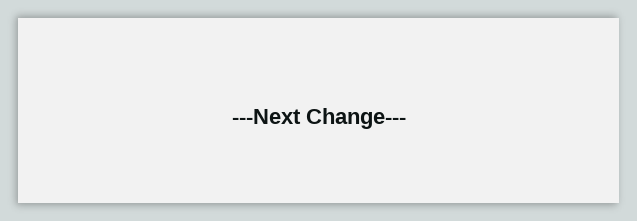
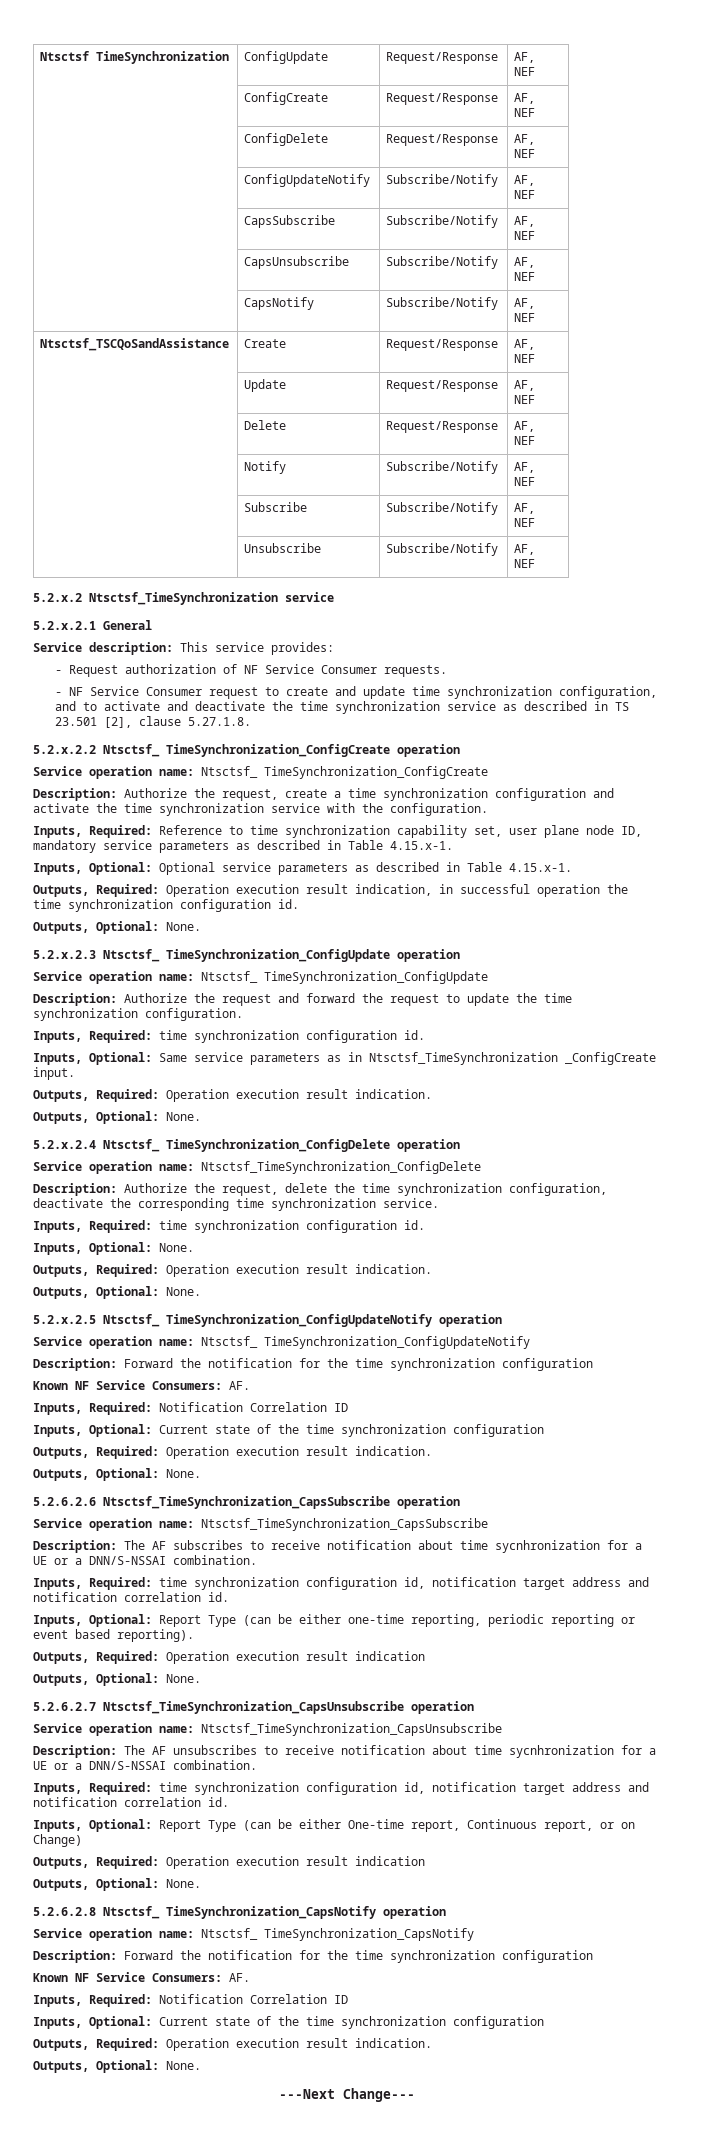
(231, 116) none -> [40,51,230,64] [244,51,329,64] [386,52,499,64] [514,52,536,63] [514,67,536,76] [244,92,329,105] [386,93,499,105] [514,93,536,104] [514,108,536,117] [244,133,329,146] [386,134,499,146] [514,134,536,145] [514,149,536,158] [244,174,371,187] [386,174,499,187] [514,175,536,186] [514,190,536,199] [244,215,336,228] [386,215,499,228] [514,216,536,227] [514,231,536,240] [244,256,350,269] [386,256,499,269] [514,257,536,268] [514,272,536,281] [244,297,315,310] [386,297,499,310] [514,298,536,309] [514,313,536,322] [40,338,230,351] [244,339,287,348] [386,339,499,351] [514,339,536,350] [514,354,536,363] [244,379,287,392] [386,380,499,392] [514,380,536,391] [514,395,536,404] [244,420,287,430] [386,421,499,433] [514,421,536,432] [514,436,536,445] [244,461,287,474] [386,461,499,474] [514,462,536,473] [514,477,536,486] [244,502,308,512] [386,502,499,515] [514,503,536,514] [514,518,536,527] [244,543,322,553] [386,543,499,556] [514,544,536,555] [514,559,536,568] [33,592,334,605] [33,620,152,630] [33,642,334,655] [55,664,448,677] [55,686,658,699] [55,701,630,714] [55,716,252,728] [33,744,460,757] [33,766,488,779] [33,788,614,801] [33,803,488,816] [33,825,642,838] [33,840,453,853] [33,862,572,875] [33,884,628,897] [33,899,299,912] [33,921,201,934] [33,949,460,962] [33,971,488,984] [33,993,572,1006] [33,1008,243,1021] [33,1030,425,1043] [33,1052,656,1065] [33,1067,75,1080] [33,1089,432,1102] [33,1111,201,1124] [33,1139,460,1152] [33,1161,481,1174] [33,1183,607,1196] [33,1198,439,1211] [33,1220,425,1233] [33,1242,194,1255] [33,1264,432,1277] [33,1286,201,1299] [33,1314,502,1327] [33,1336,530,1349] [33,1358,593,1371] [33,1380,250,1390] [33,1402,348,1415] [33,1424,544,1437] [33,1446,432,1459] [33,1468,201,1481] [33,1496,460,1509] [33,1518,488,1531] [33,1540,642,1553] [33,1555,257,1565] [33,1577,649,1590] [33,1592,229,1602] [33,1614,635,1627] [33,1629,194,1642] [33,1651,425,1664] [33,1673,201,1686] [33,1701,474,1714] [33,1723,502,1736] [33,1745,656,1758] [33,1760,257,1770] [33,1782,649,1795] [33,1797,229,1807] [33,1819,635,1832] [33,1834,82,1847] [33,1856,425,1869] [33,1878,201,1891] [33,1906,446,1919] [33,1928,474,1941] [33,1950,593,1963] [33,1972,250,1982] [33,1994,348,2007] [33,2016,544,2029] [33,2038,432,2051] [33,2060,201,2073] Ntsctsf TimeSynchronization | ConfigUpdate | Request/Response | AF, NEF // | ConfigCreate | Request/Response | AF, NEF // | ConfigDelete | Request/Response | AF, NEF // | ConfigUpdateNotify | Subscribe/Notify | AF, NEF // | CapsSubscribe | Subscribe/Notify | AF, NEF // | CapsUnsubscribe | Subscribe/Notify | AF, NEF // | CapsNotify | Subscribe/Notify | AF, NEF // Ntsctsf_TSCQoSandAssistance | Create | Request/Response | AF, NEF // | Update | Request/Response | AF, NEF // | Delete | Request/Response | AF, NEF // | Notify | Subscribe/Notify | AF, NEF // | Subscribe | Subscribe/Notify | AF, NEF // | Unsubscribe | Subscribe/Notify | AF, NEF // 5.2.x.2 Ntsctsf_TimeSynchronization service // 5.2.x.2.1 General // Service description: This service provides: // - Request authorization of NF Service Consumer requests. // - NF Service Consumer request to create and update time synchronization configuration, and to activate and deactivate the time synchronization service as described in TS 23.501 [2], clause 5.27.1.8. // 5.2.x.2.2 Ntsctsf_ TimeSynchronization_ConfigCreate operation // Service operation name: Ntsctsf_ TimeSynchronization_ConfigCreate // Description: Authorize the request, create a time synchronization configuration and activate the time synchronization service with the configuration. // Inputs, Required: Reference to time synchronization capability set, user plane node ID, mandatory service parameters as described in Table 4.15.x-1. // Inputs, Optional: Optional service parameters as described in Table 4.15.x-1. // Outputs, Required: Operation execution result indication, in successful operation the time synchronization configuration id. // Outputs, Optional: None. // 5.2.x.2.3 Ntsctsf_ TimeSynchronization_ConfigUpdate operation // Service operation name: Ntsctsf_ TimeSynchronization_ConfigUpdate // Description: Authorize the request and forward the request to update the time synchronization configuration. // Inputs, Required: time synchronization configuration id. // Inputs, Optional: Same service parameters as in Ntsctsf_TimeSynchronization _ConfigCreate input. // Outputs, Required: Operation execution result indication. // Outputs, Optional: None. // 5.2.x.2.4 Ntsctsf_ TimeSynchronization_ConfigDelete operation // Service operation name: Ntsctsf_TimeSynchronization_ConfigDelete // Description: Authorize the request, delete the time synchronization configuration, deactivate the corresponding time synchronization service. // Inputs, Required: time synchronization configuration id. // Inputs, Optional: None. // Outputs, Required: Operation execution result indication. // Outputs, Optional: None. // 5.2.x.2.5 Ntsctsf_ TimeSynchronization_ConfigUpdateNotify operation // Service operation name: Ntsctsf_ TimeSynchronization_ConfigUpdateNotify // Description: Forward the notification for the time synchronization configuration // Known NF Service Consumers: AF. // Inputs, Required: Notification Correlation ID // Inputs, Optional: Current state of the time synchronization configuration // Outputs, Required: Operation execution result indication. // Outputs, Optional: None. // 5.2.6.2.6 Ntsctsf_TimeSynchronization_CapsSubscribe operation // Service operation name: Ntsctsf_TimeSynchronization_CapsSubscribe // Description: The AF subscribes to receive notification about time sycnhronization for a UE or a DNN/S-NSSAI combination. // Inputs, Required: time synchronization configuration id, notification target address and notification correlation id. // Inputs, Optional: Report Type (can be either one-time reporting, periodic reporting or event based reporting). // Outputs, Required: Operation execution result indication // Outputs, Optional: None. // 5.2.6.2.7 Ntsctsf_TimeSynchronization_CapsUnsubscribe operation // Service operation name: Ntsctsf_TimeSynchronization_CapsUnsubscribe // Description: The AF unsubscribes to receive notification about time sycnhronization for a UE or a DNN/S-NSSAI combination. // Inputs, Required: time synchronization configuration id, notification target address and notification correlation id. // Inputs, Optional: Report Type (can be either One-time report, Continuous report, or on Change) // Outputs, Required: Operation execution result indication // Outputs, Optional: None. // 5.2.6.2.8 Ntsctsf_ TimeSynchronization_CapsNotify operation // Service operation name: Ntsctsf_ TimeSynchronization_CapsNotify // Description: Forward the notification for the time synchronization configuration // Known NF Service Consumers: AF. // Inputs, Required: Notification Correlation ID // Inputs, Optional: Current state of the time synchronization configuration // Outputs, Required: Operation execution result indication. // Outputs, Optional: None. //

